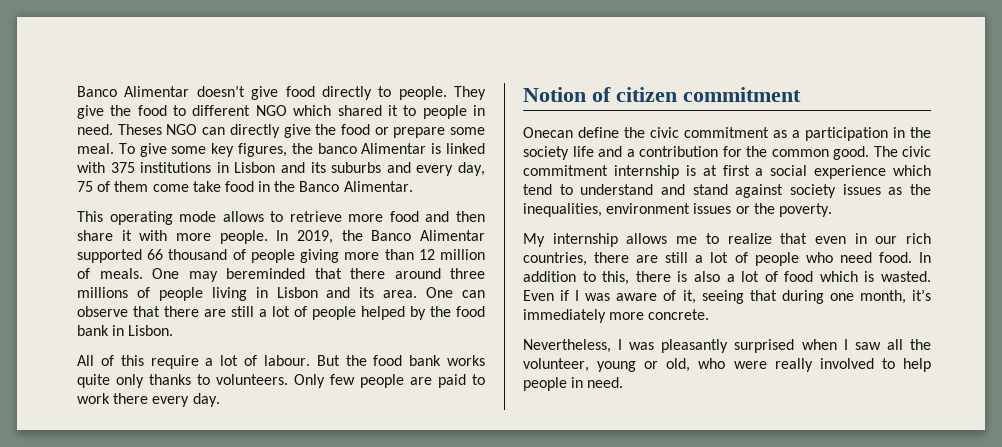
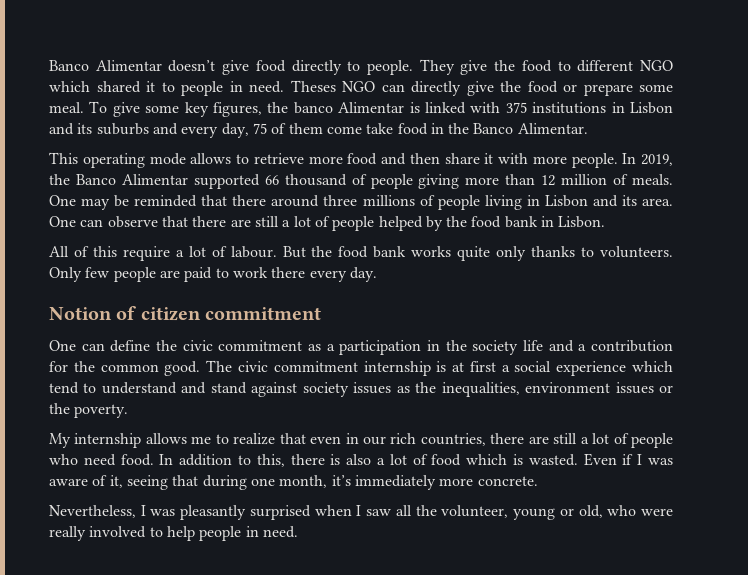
[226,268,305,279] bereminded -> [114,195,198,207] be reminded
[523,127,573,138] Onecan -> [49,340,105,351] One can

